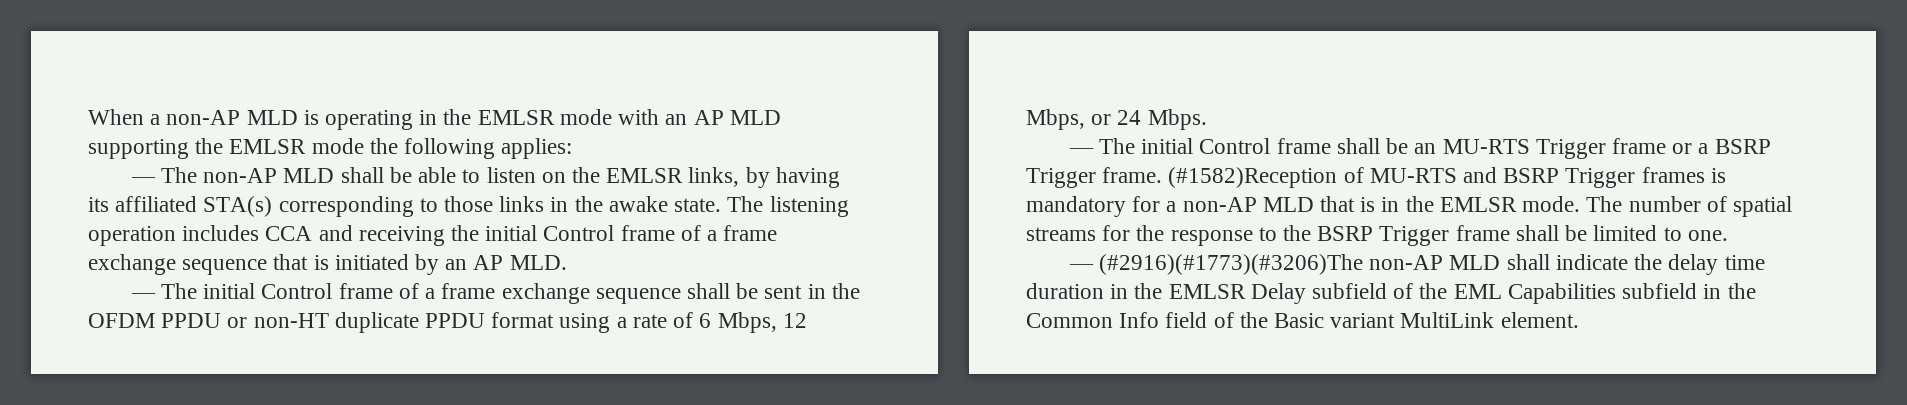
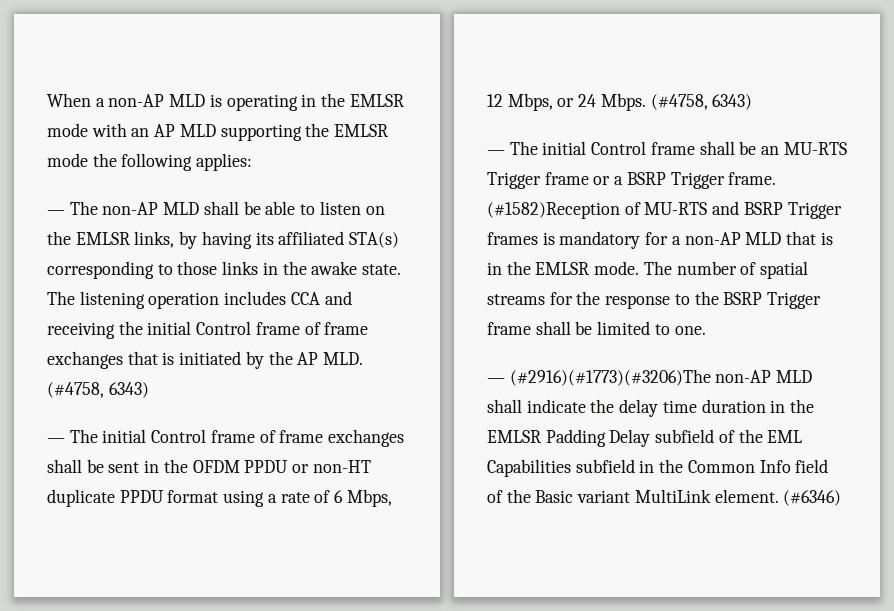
[707,225,778,241] [88,254,268,275] a frame exchange sequence -> [324,322,369,335] [47,351,123,369] frame exchanges
[445,259,468,270] an -> [268,351,293,365] the
(567, 262) none -> [47,382,149,398] (#4758, 6343)
[425,283,681,304] a frame exchange sequence -> [279,429,405,447] frame exchanges
(1207, 119) none -> [650,94,753,110] (#4758, 6343)
(1246, 291) none -> [545,429,606,447] Padding
(1579, 320) none -> [783,490,842,506] (#6346)

